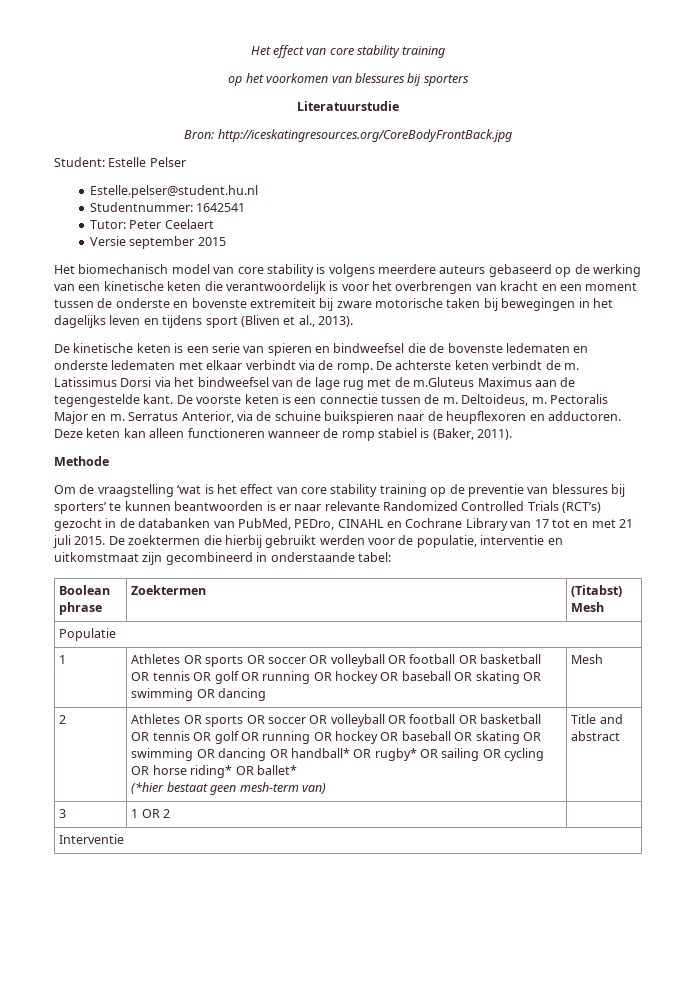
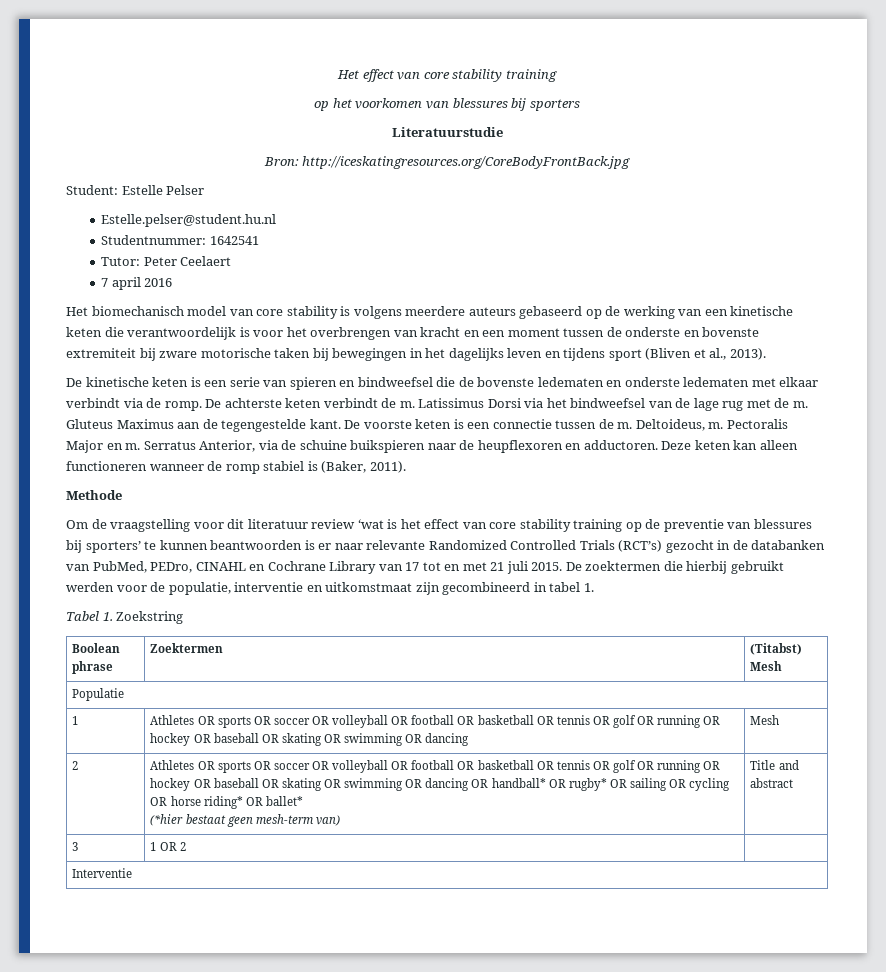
[89,236,226,249] Versie september 2015 -> [101,277,173,290] 7 april 2016
[413,377,475,387] m.Gluteus -> [792,401,808,408] [66,419,113,429] m. Gluteus
(174, 490) none -> [193,519,356,529] voor dit literatuur review
[270,552,391,562] onderstaande tabel: -> [549,582,594,592] [66,611,184,624] tabel 1. // Tabel 1. Zoekstring

